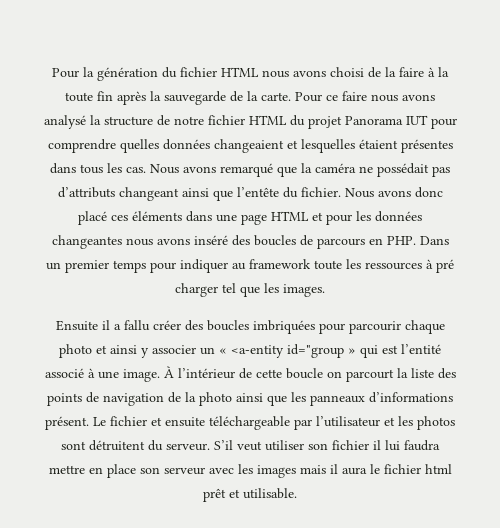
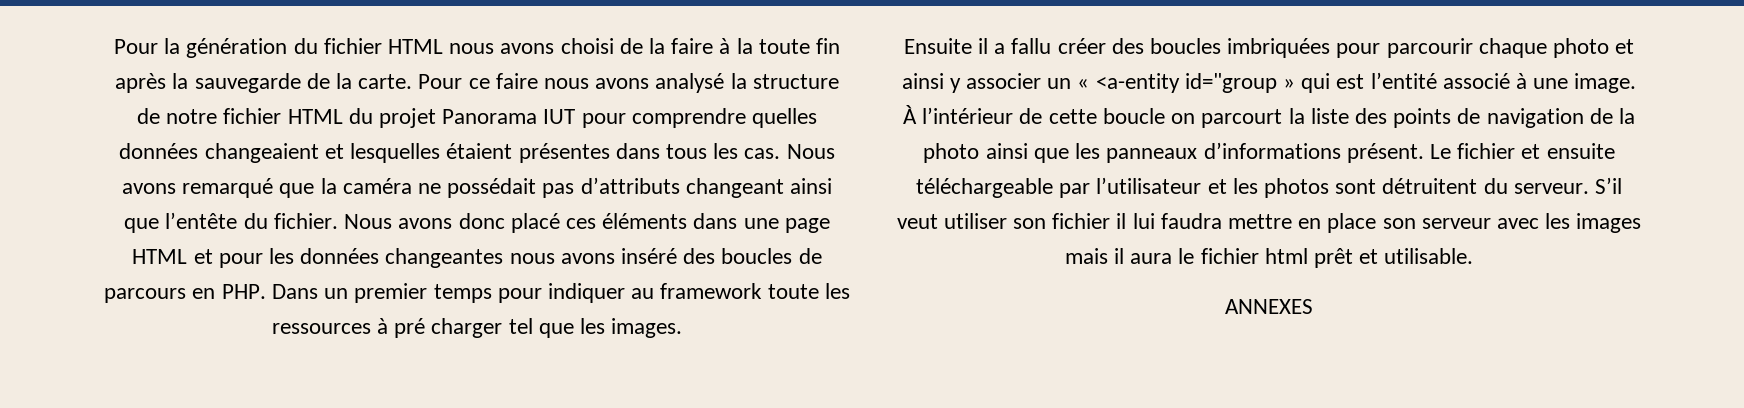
(297, 493) none -> [1225,299,1313,314] // ANNEXES

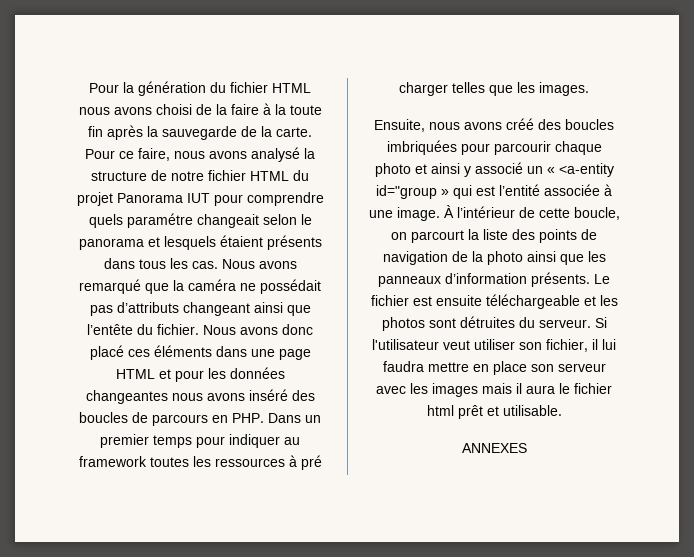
[495,73,538,89] faire -> [138,148,170,161] faire,
[752,108,818,128] [119,143,610,163] quelles données changeaient et lesquelles étaient présentes -> [88,213,312,228] [78,235,322,250] quels paramétre changeait selon le panorama et lesquels étaient présents
[767,284,819,299] toute -> [149,457,189,467] toutes
[508,318,533,334] tel -> [452,82,485,93] telles
[903,38,1106,54] Ensuite il a fallu créer -> [374,118,534,132] Ensuite, nous avons créé
[965,73,1041,89] associer -> [474,162,523,174] associé
[1442,73,1510,89] associé -> [544,184,600,196] associée
[1102,108,1165,124] boucle -> [573,207,620,220] boucle,
[1203,142,1424,163] d’informations présent. -> [445,272,590,287] d’information présents.
[1521,144,1541,159] et -> [412,296,432,306] est
[1059,177,1202,198] par l’utilisateur -> (580, 301) none
[1382,178,1478,194] détruitent -> [459,316,515,328] détruites
[1595,177,1623,194] S’il -> [594,317,607,328] [372,339,439,350] Si l'utilisateur
[1052,213,1111,229] fichier -> [546,339,588,352] fichier,

